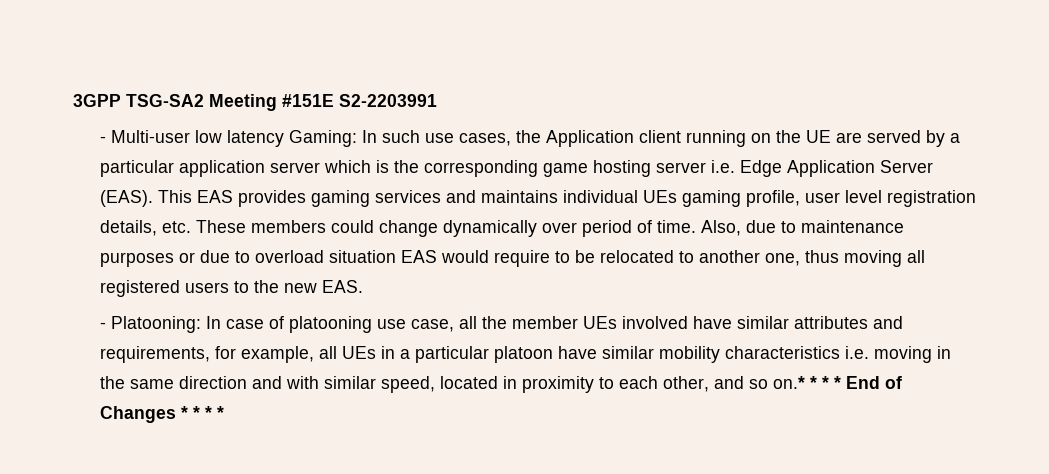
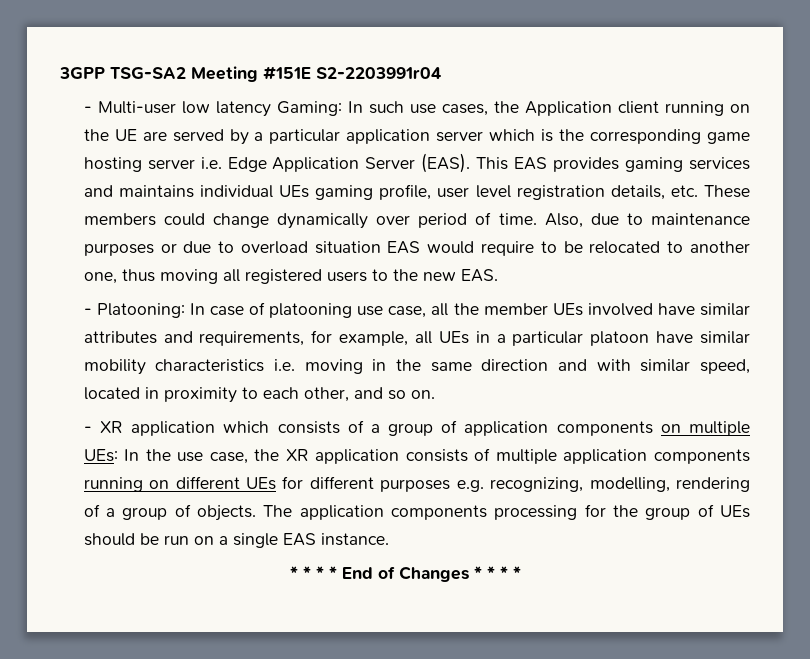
[339,94,437,107] S2-2203991 -> [316,67,441,79] S2-2203991r04
[772,376,805,389] on.* -> [410,390,435,399] [83,420,751,436] [83,448,750,464] [83,476,751,492] [83,504,751,521] [83,533,389,548] [289,566,298,579] on. // - XR application which consists of a group of application components on multiple UEs: In the use case, the XR application consists of multiple application components running on different UEs for different purposes e.g. recognizing, modelling, rendering of a group of objects. The application components processing for the group of UEs should be run on a single EAS instance. // *

